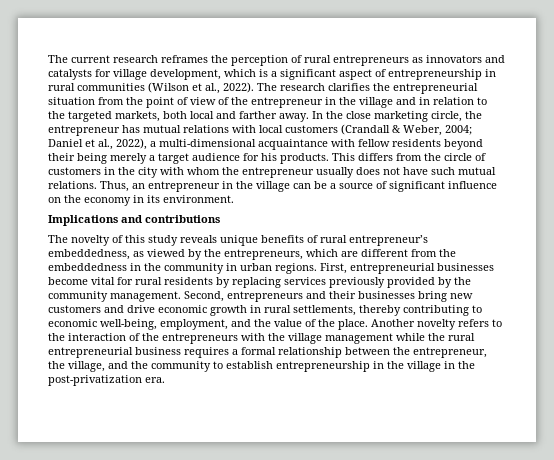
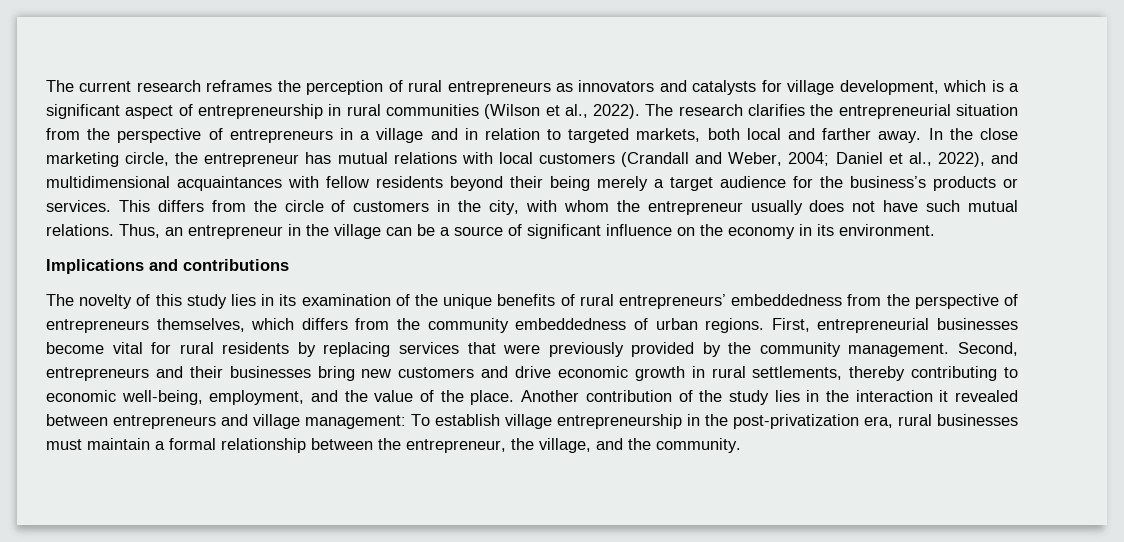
[146,97,356,108] point of view of the entrepreneur in the -> [117,128,371,143] perspective of entrepreneurs in a
[48,111,65,119] the -> (562, 134) none
[392,125,401,133] & -> [695,152,723,164] and
[150,139,328,150] a multi-dimensional acquaintance -> [990,152,1018,164] [46,176,282,191] and multidimensional acquaintances
[261,153,329,164] his products. -> [820,176,1018,191] [46,200,111,212] the business’s products or services.
[138,167,158,178] city -> [488,200,519,215] city,
[180,235,428,246] [48,249,456,260] [48,263,237,274] reveals unique benefits of rural entrepreneur’s embeddedness, as viewed by the entrepreneurs, which are different from the embeddedness in the community in -> [231,294,1019,309] [46,318,648,333] lies in its examination of the unique benefits of rural entrepreneurs’ embeddedness from the perspective of entrepreneurs themselves, which differs from the community embeddedness of
(326, 281) none -> [467,342,541,354] that were
[417,319,502,330] [48,333,475,344] [48,347,229,358] novelty refers to the interaction of the entrepreneurs with the village management while the rural entrepreneurial business requires -> [585,390,1019,405] [46,414,1018,429] [46,438,150,450] contribution of the study lies in the interaction it revealed between entrepreneurs and village management: To establish village entrepreneurship in the post-privatization era, rural businesses must maintain
[151,361,475,372] [48,375,165,386] community to establish entrepreneurship in the village in the post-privatization era. -> [656,438,741,453] community.

